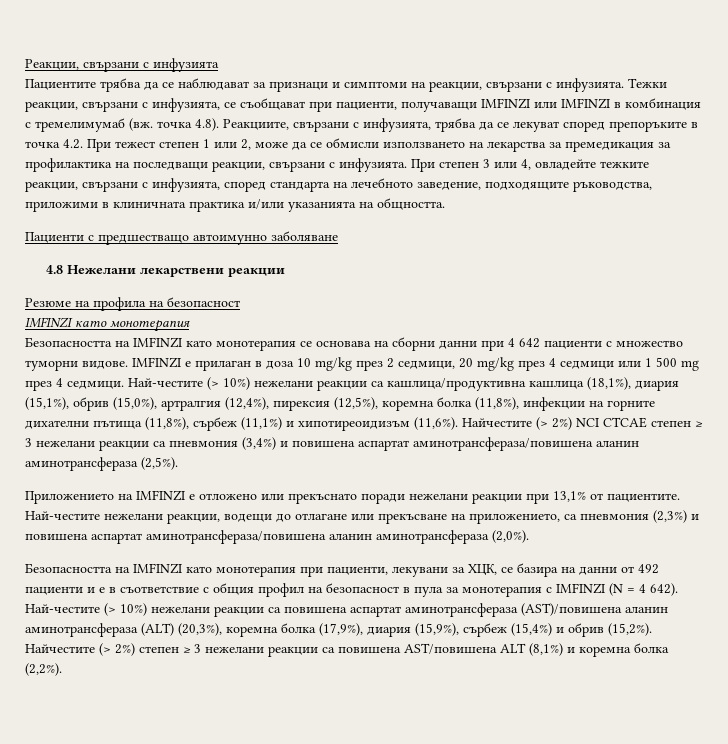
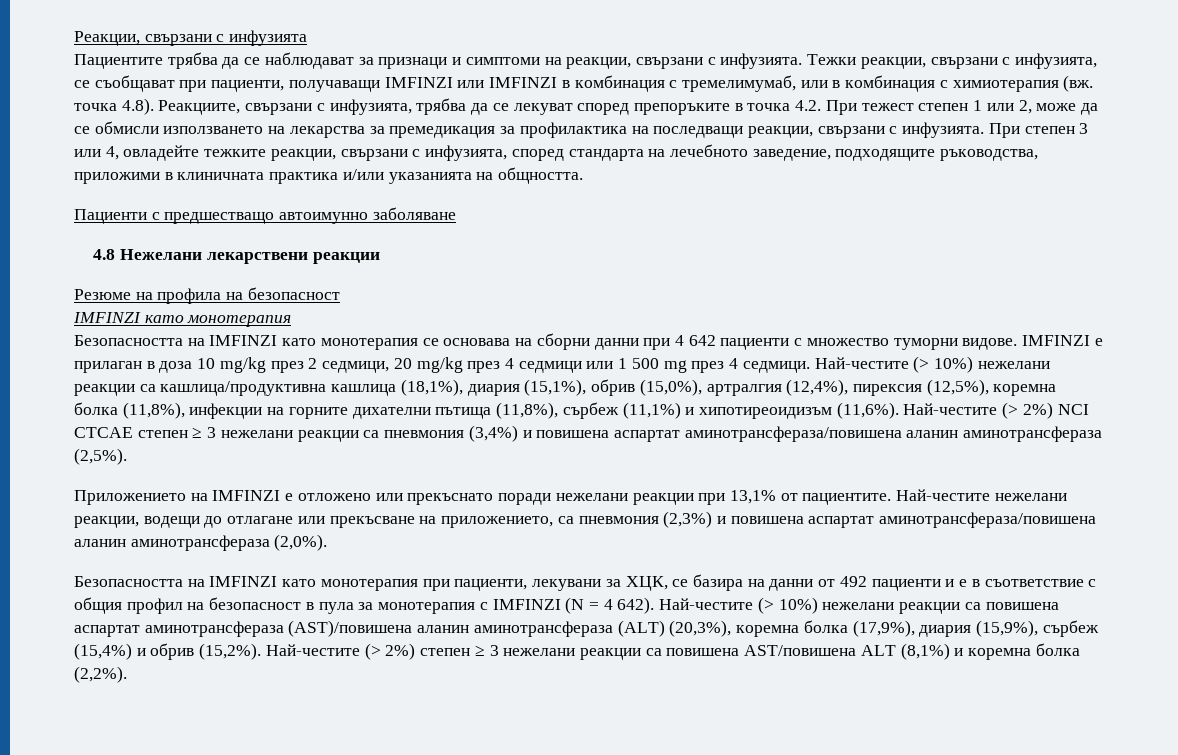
[35,118,125,132] тремелимумаб -> [681,75,1059,92] тремелимумаб, или в комбинация с химиотерапия
[462,418,532,427] Найчестите -> [903,403,998,415] Най-честите
[25,644,95,653] Найчестите -> [265,644,360,656] Най-честите

